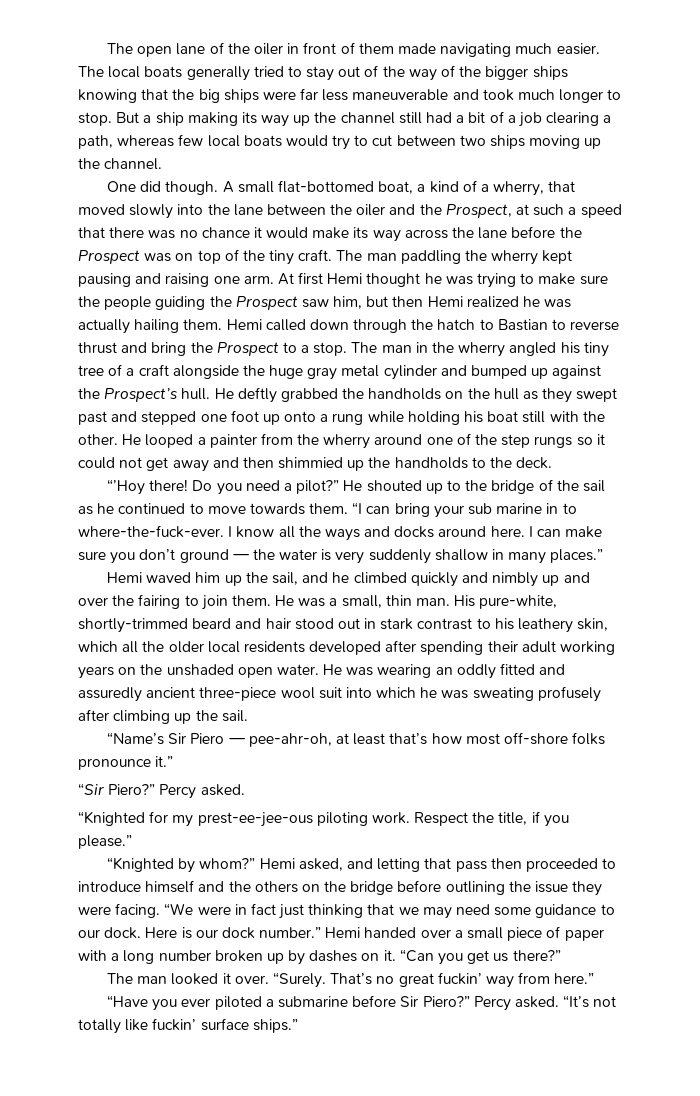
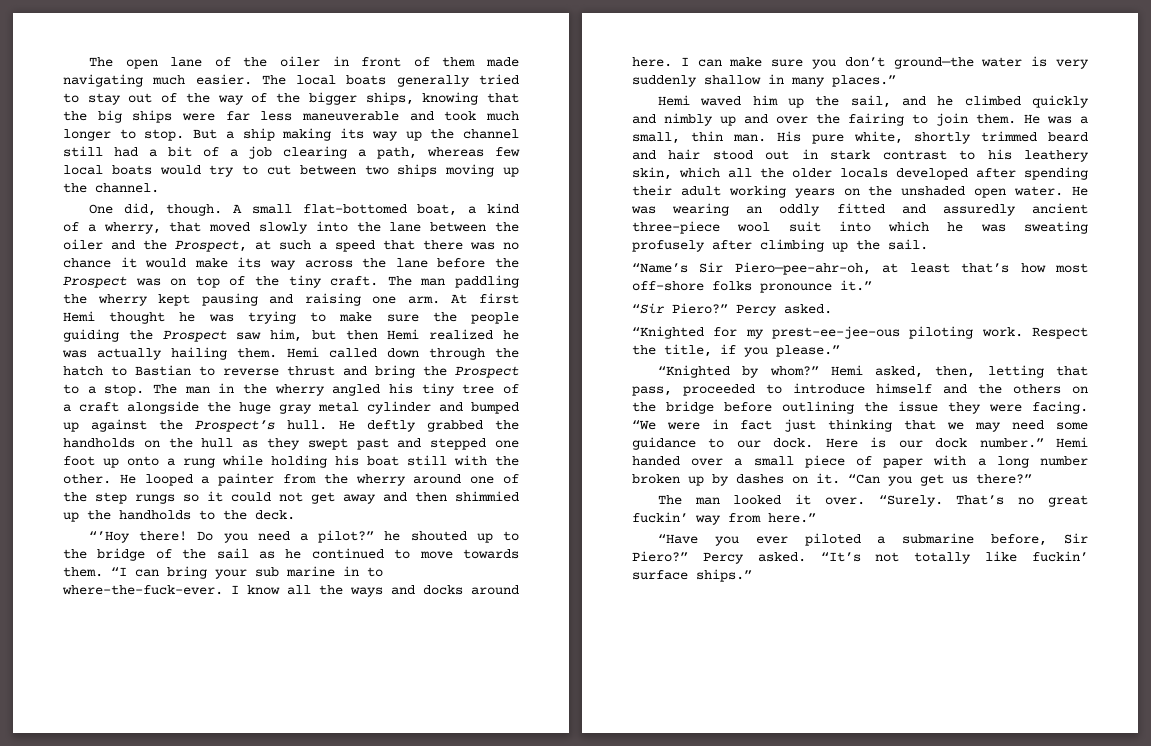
[532,66,568,80] ships -> [365,92,414,105] ships,
[140,181,162,192] did -> [123,203,156,216] did,
[343,480,363,491] He -> [384,531,401,541] he
[179,549,275,563] ground — the -> [893,57,974,69] ground—the
[479,595,558,609] [78,618,188,633] pure-white, shortly-trimmed -> [812,131,1037,144] pure white, shortly trimmed
[207,641,305,653] local residents -> [840,168,888,178] locals
[190,733,332,747] Piero — pee-ahr-oh, -> [734,262,871,275] Piero—pee-ahr-oh,
[347,858,374,869] and -> [935,366,976,378] then,
[455,858,522,872] pass then -> [632,386,672,396] pass,
[352,995,397,1007] before -> [991,534,1048,546] before,

